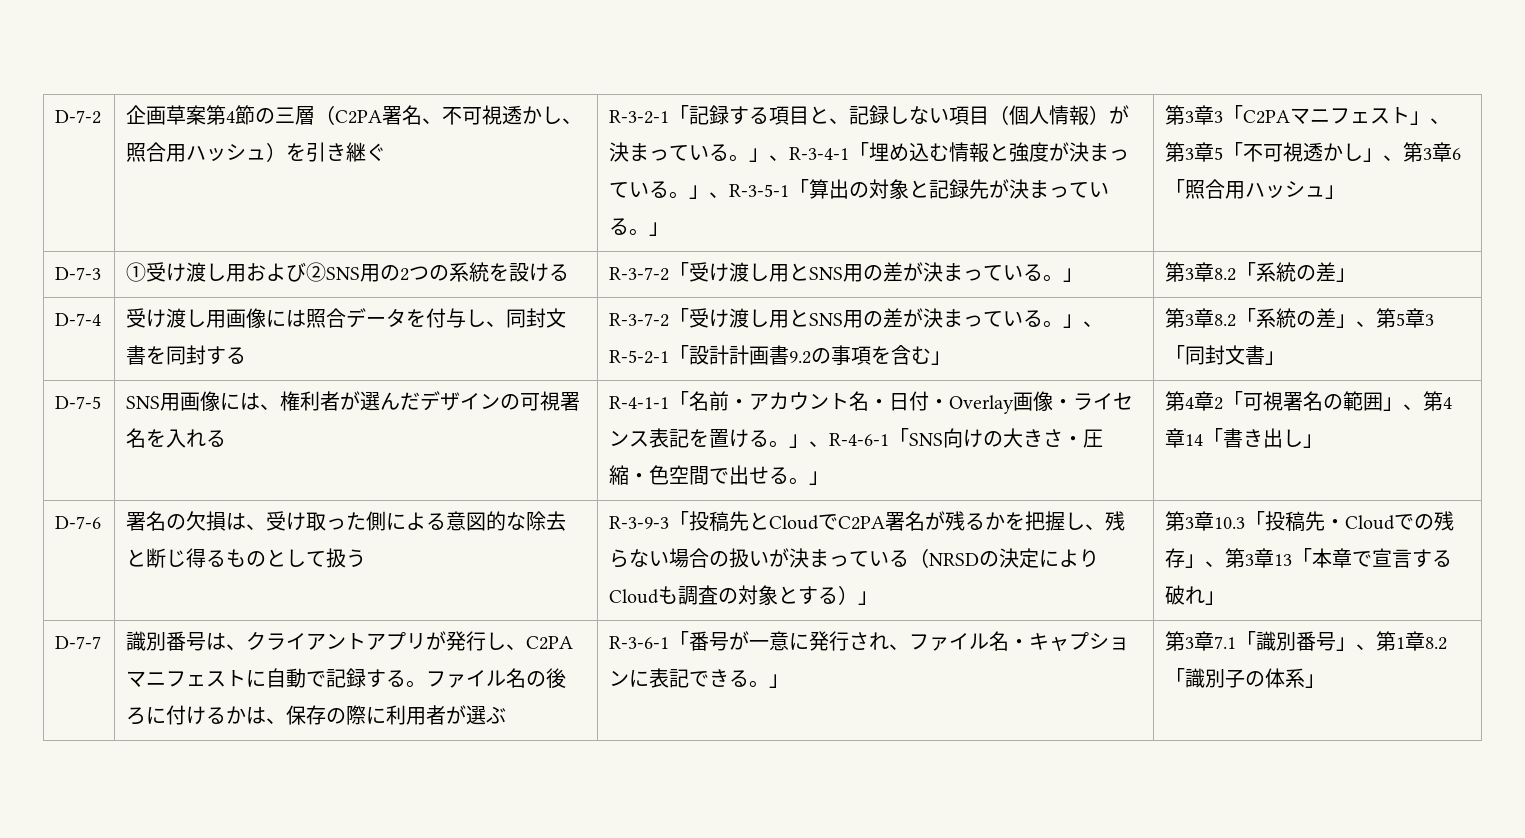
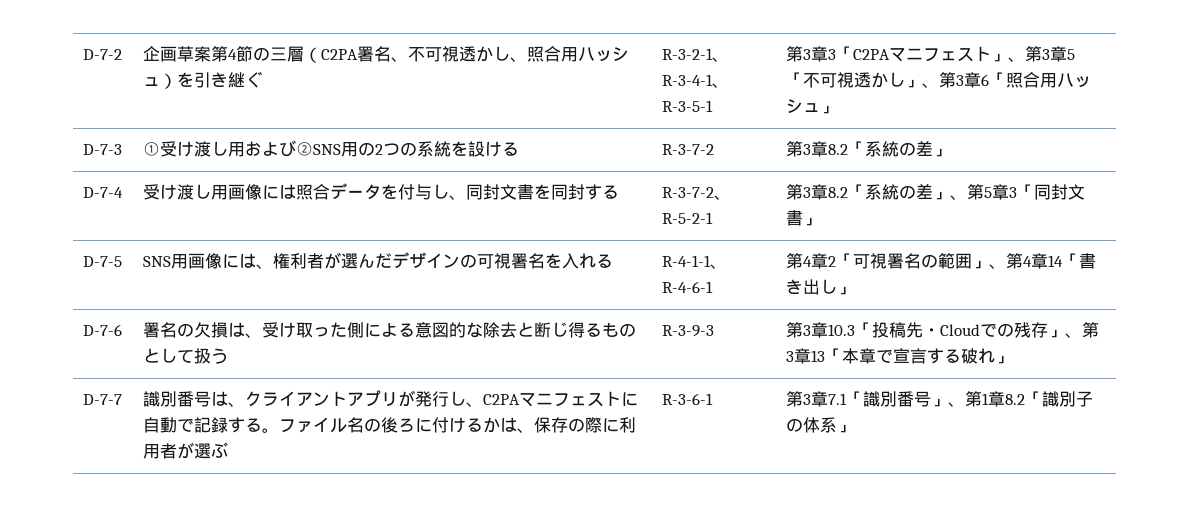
[669,105,1130,126] [609,142,1130,163] [609,179,1110,199] [609,218,670,236] 「記録する項目と、記録しない項目（個人情報）が決まっている。」、R-3-4-1「埋め込む情報と強度が決まっている。」、R-3-5-1「算出の対象と記録先が決まっている。」 -> [712,57,730,62] [662,74,730,88] [662,100,714,112] 、R-3-4-1、R-3-5-1
[669,262,1084,282] 「受け渡し用とSNS用の差が決まっている。」 -> (715, 149) none
[669,308,1104,328] [609,345,952,365] 「受け渡し用とSNS用の差が決まっている。」、R-5-2-1「設計計画書9.2の事項を含む」 -> [714,195,732,200] [662,212,714,224] 、R-5-2-1
[669,391,1134,414] [609,428,1104,448] [609,465,830,485] 「名前・アカウント名・日付・Overlay画像・ライセンス表記を置ける。」、R-4-6-1「SNS向けの大きさ・圧縮・色空間で出せる。」 -> [710,264,728,269] [662,281,714,293] 、R-4-6-1
[669,511,1126,532] [609,548,1100,568] [609,585,879,605] 「投稿先とCloudでC2PA署名が残るかを把握し、残らない場合の扱いが決まっている（NRSDの決定によりCloudも調査の対象とする）」 -> (715, 331) none
[669,631,1130,651] [609,668,790,688] 「番号が一意に発行され、ファイル名・キャプションに表記できる。」 -> (714, 399) none

